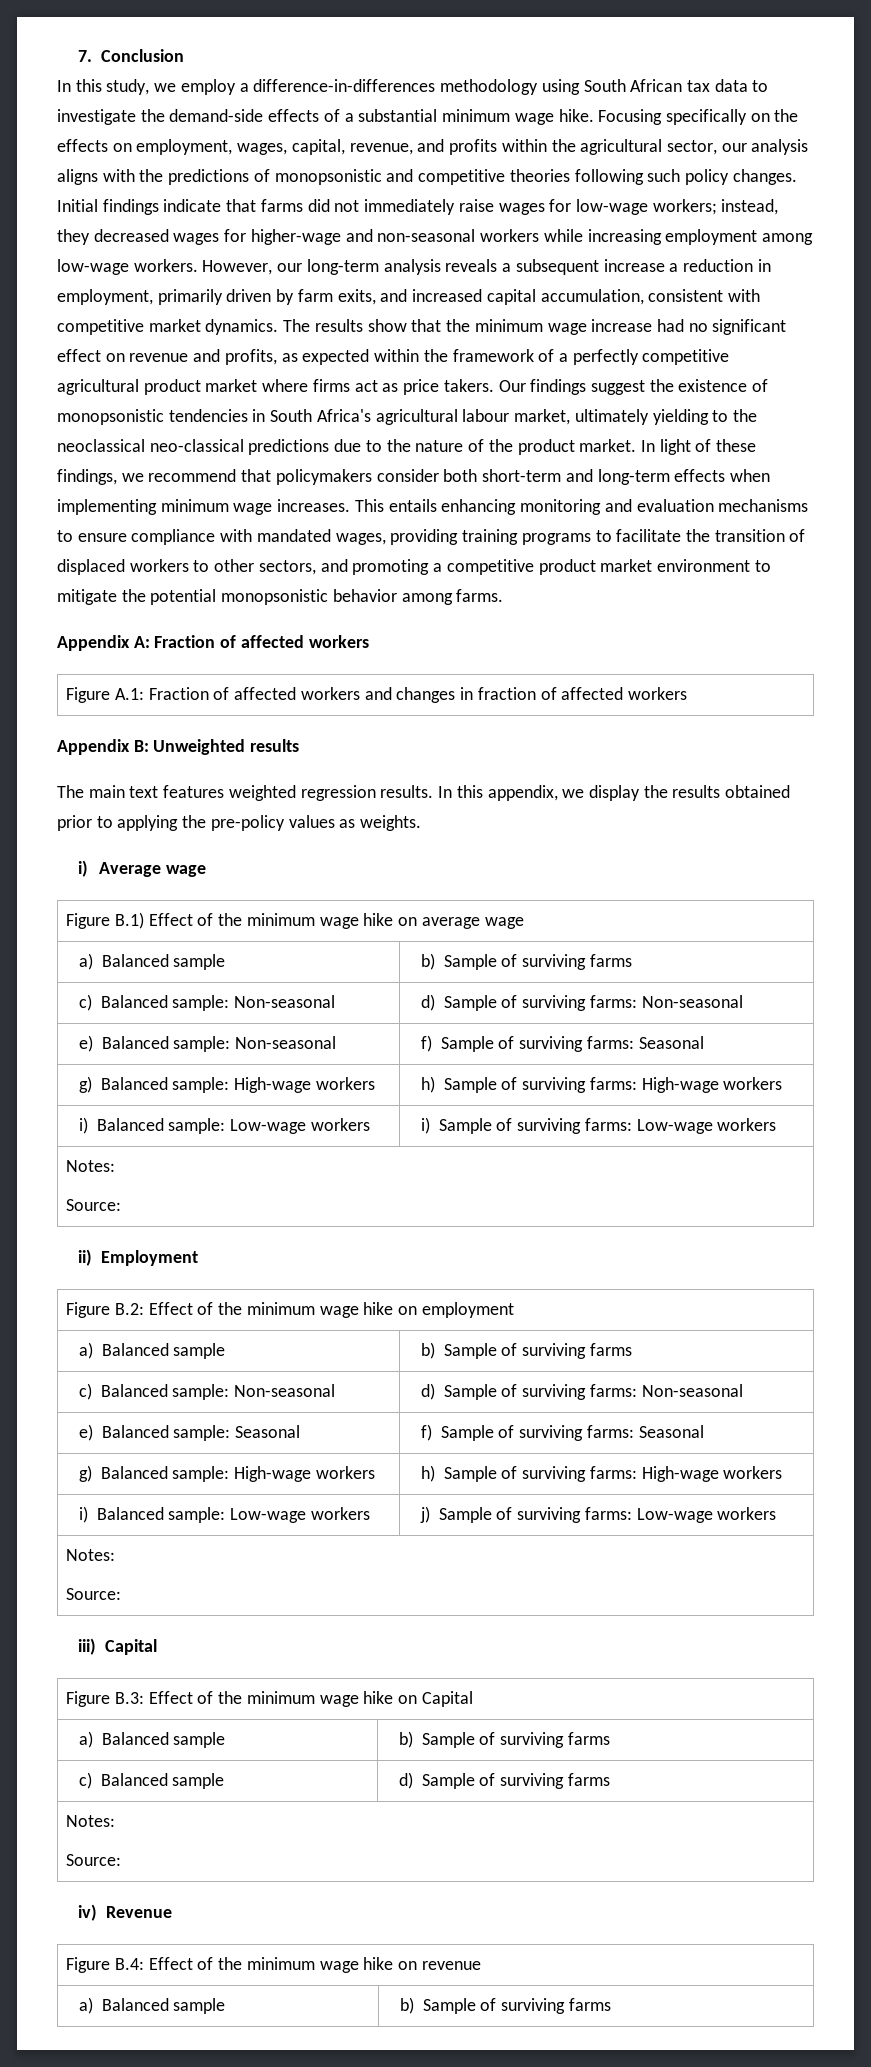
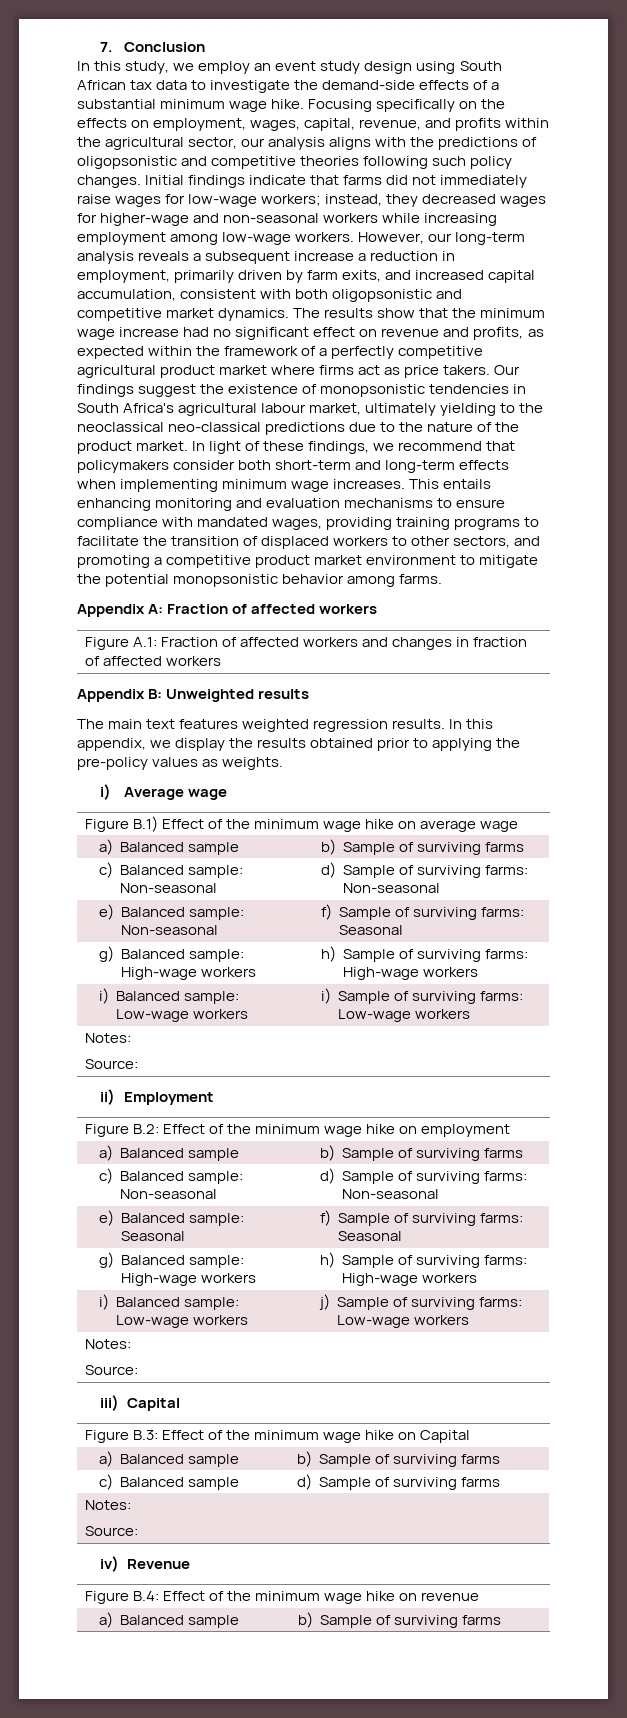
[239,79,539,95] a difference-in-differences methodology -> [254,61,413,74] an event study design
[274,169,382,185] monopsonistic -> [77,156,177,169] oligopsonistic
(760, 295) none -> [295,289,463,302] both oligopsonistic and

